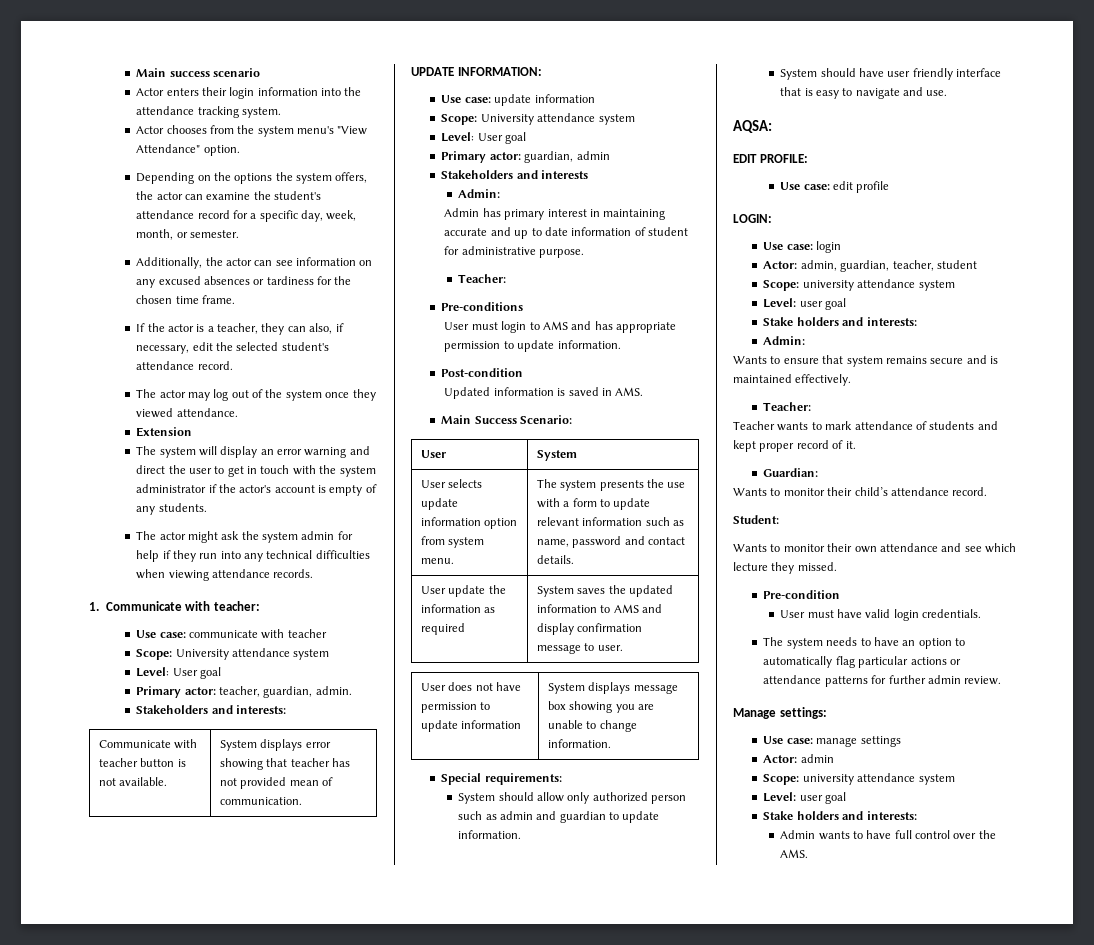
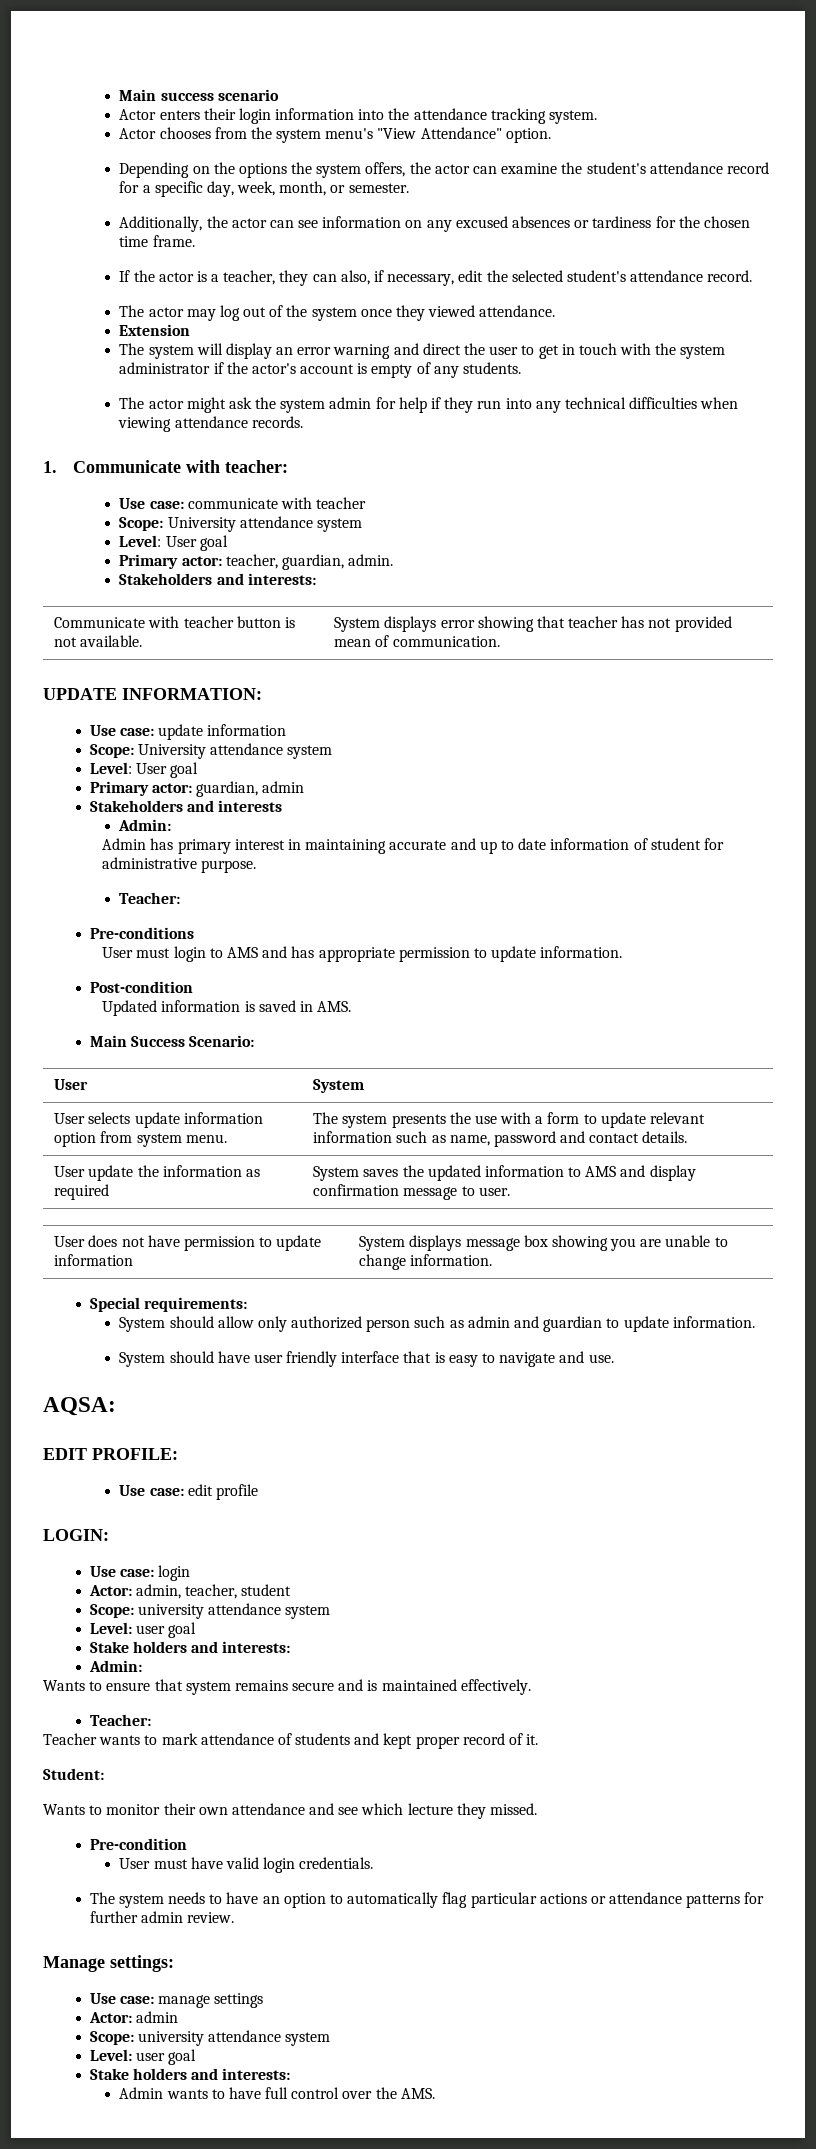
[840,260,890,272] guardian, -> (181, 1591) none
[763,468,819,477] [733,487,988,496] // Guardian: // Wants to monitor their child’s attendance record. -> (539, 1739) none

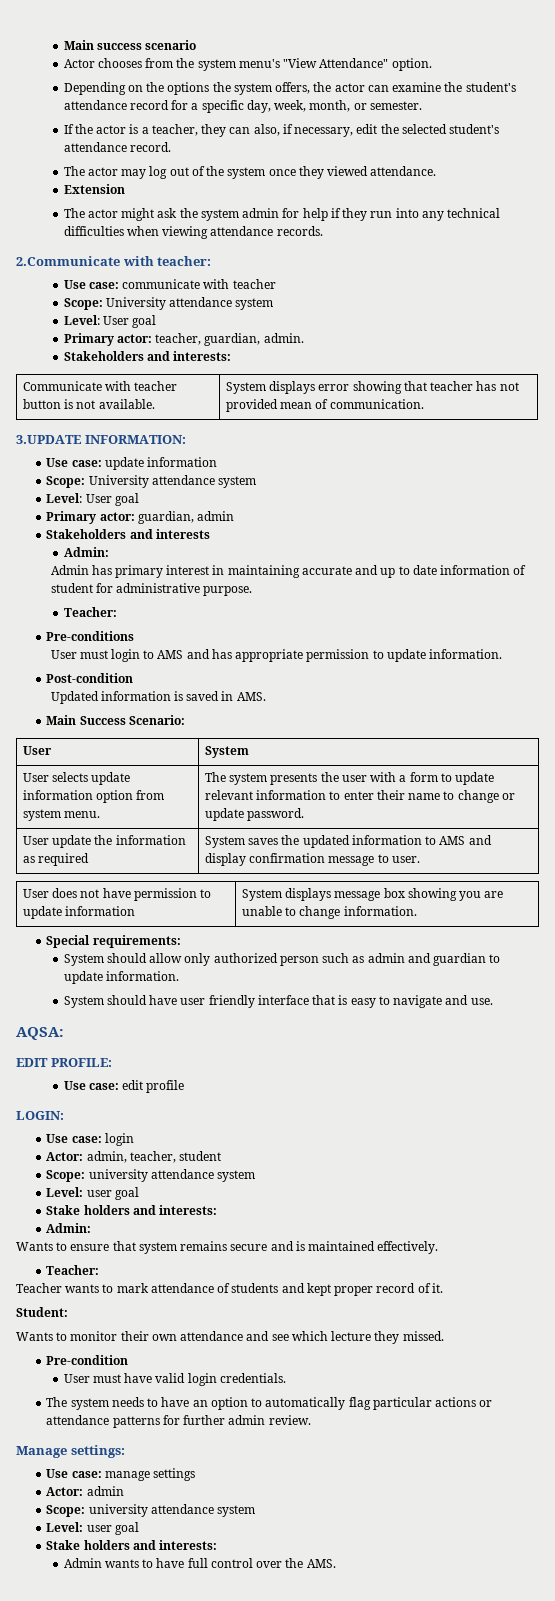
[119,108,598,124] // Actor enters their login information into the attendance tracking system. -> (197, 45) none
[119,216,750,232] [119,235,195,247] // Additionally, the actor can see information on any excused absences or tardiness for the chosen time frame. -> (422, 105) none
[119,343,726,359] [119,362,522,378] // The system will display an error warning and direct the user to get in touch with the system administrator if the actor's account is empty of any students. -> (125, 189) none
[43,460,181,473] 1. Communicate -> [16,256,120,266] 2.Communicate
[43,688,117,700] UPDATE -> [16,435,82,444] 3.UPDATE
[474,1115,497,1124] use -> [341,775,367,782] user
[396,1131,688,1147] such as name, password and contact details. -> [329,790,515,803] [204,808,305,821] to enter their name to change or update password.

